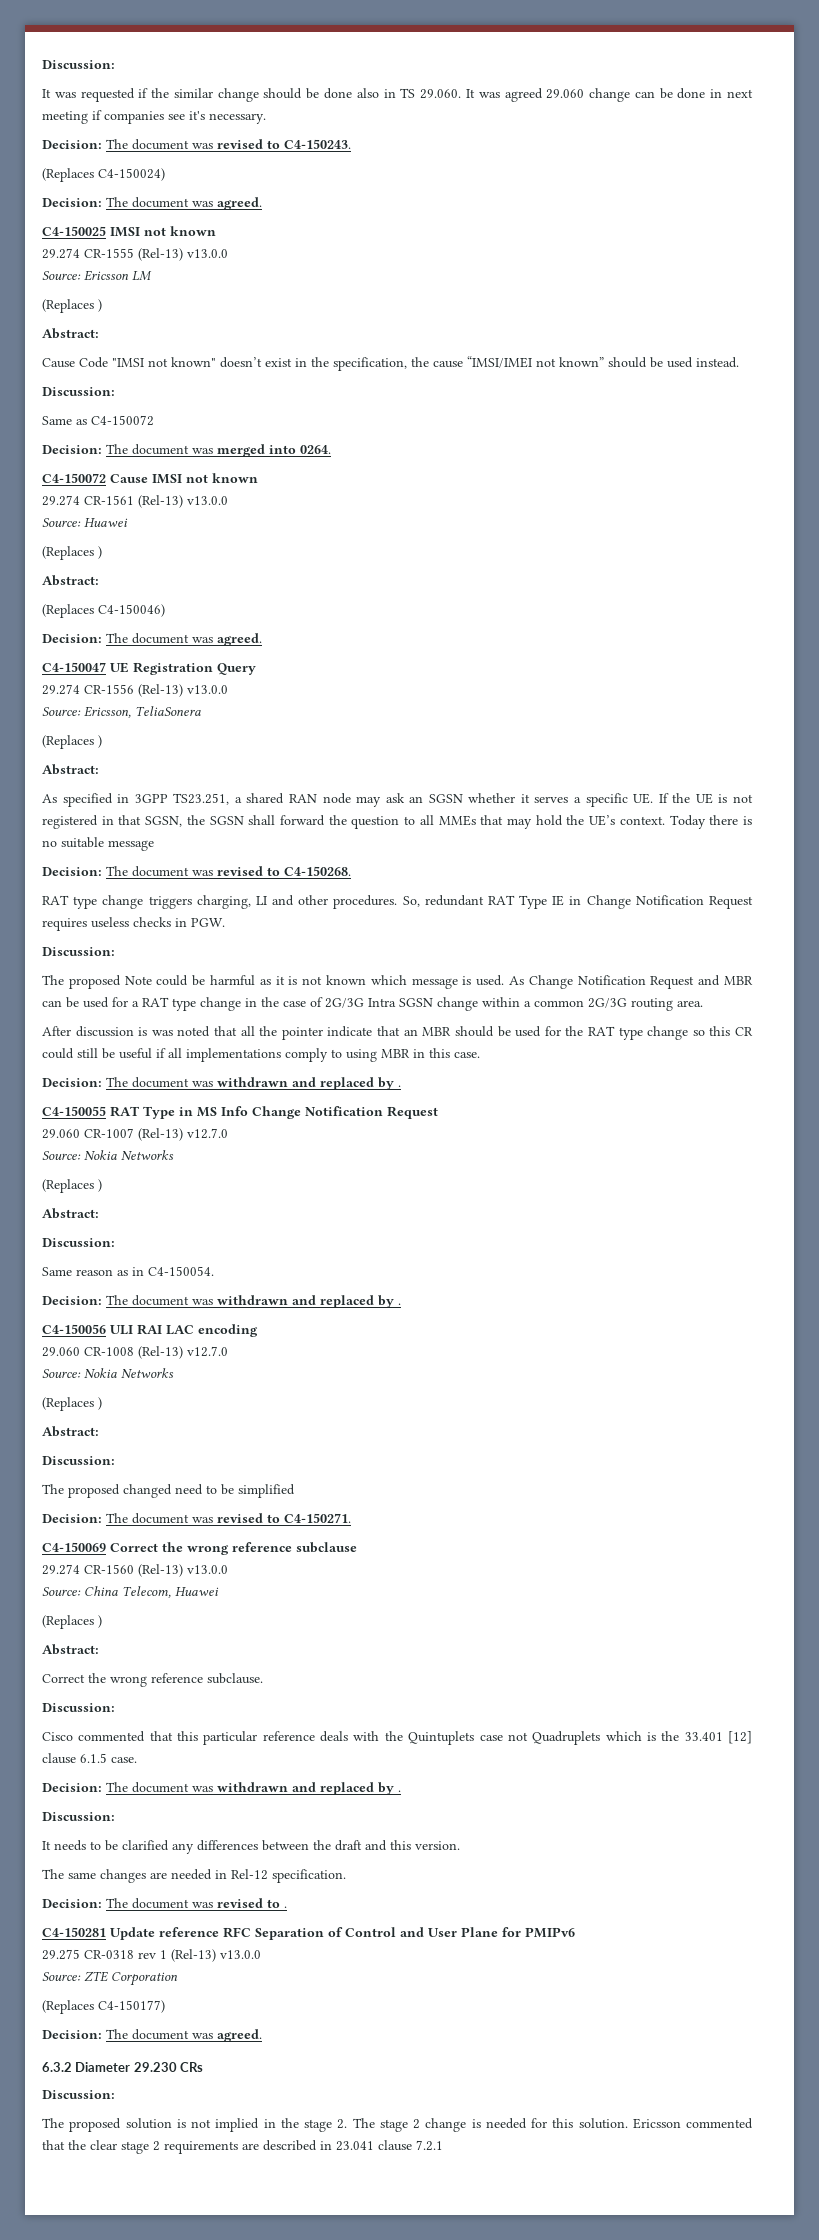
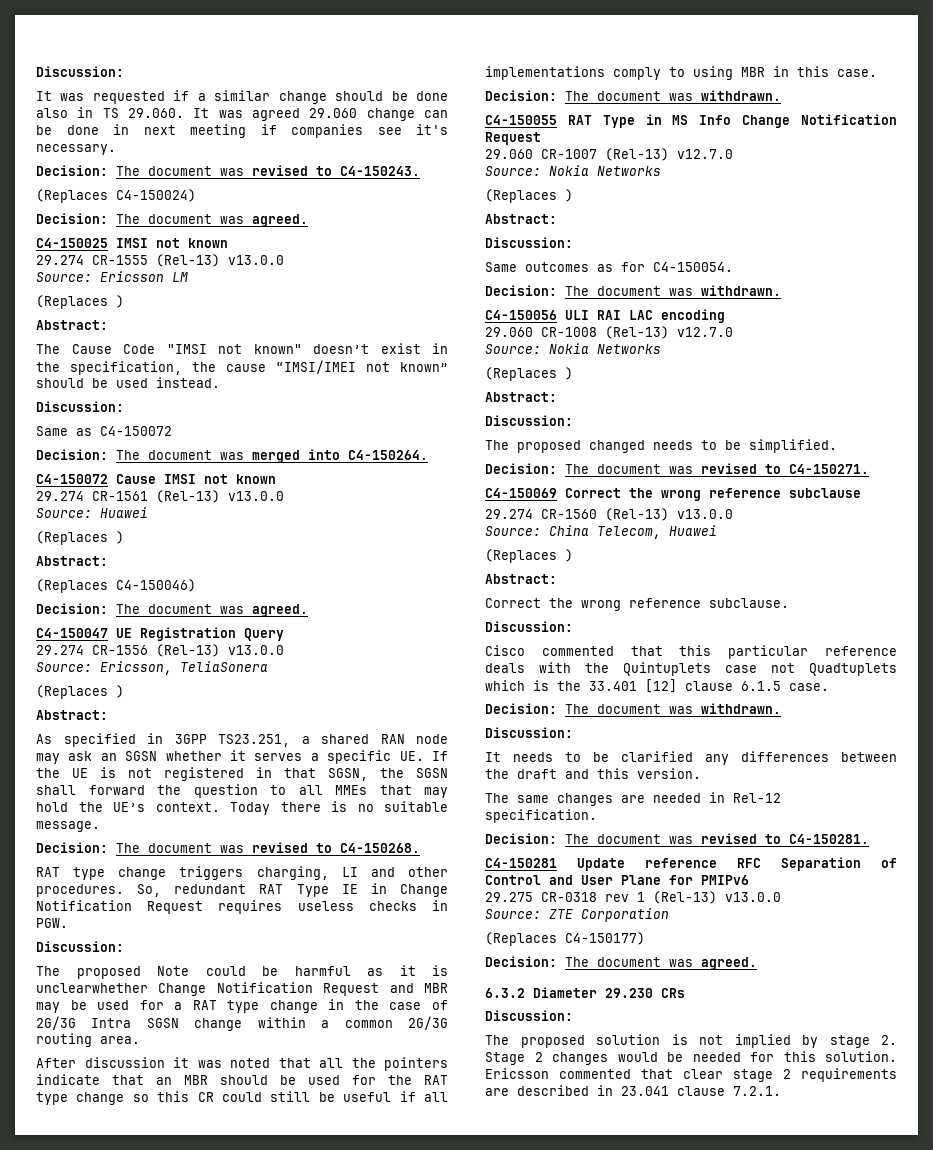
[151,88,170,98] the -> [197,93,206,101] a
(99, 333) none -> [36,344,60,354] The
[300,445,331,454] 0264. -> [348,450,428,460] C4-150264.
[108,840,154,851] message -> [36,821,100,832] message.
[302,975,525,989] not known which message is used. As -> [36,983,148,993] unclearwhether
[42,1000,62,1007] can -> [36,1002,60,1013] may
[138,1027,148,1036] is -> [173,1057,189,1068] it
[281,1027,323,1040] pointer -> [384,1057,448,1071] pointers
[217,1077,401,1090] withdrawn and replaced by . -> [701,90,781,101] withdrawn.
[76,1267,144,1276] reason as in -> [525,262,645,272] outcomes as for
[217,1295,401,1308] withdrawn and replaced by . -> [701,285,781,296] withdrawn.
[175,1484,295,1498] need to be simplified -> [653,439,837,453] needs to be simplified.
[532,1731,601,1745] Quadruplets -> [809,663,897,676] Quadtuplets
[217,1782,401,1795] withdrawn and replaced by . -> [701,703,781,714] withdrawn.
[284,1906,287,1908] . -> [789,834,869,844] C4-150281.
[263,2118,481,2132] in the stage 2. The stage 2 change is -> [802,1035,897,1048] [485,1052,683,1065] by stage 2. Stage 2 changes would be
[68,2140,86,2150] the -> (673, 1074) none
[416,2140,443,2151] 7.2.1 -> [733,1086,781,1096] 7.2.1.

